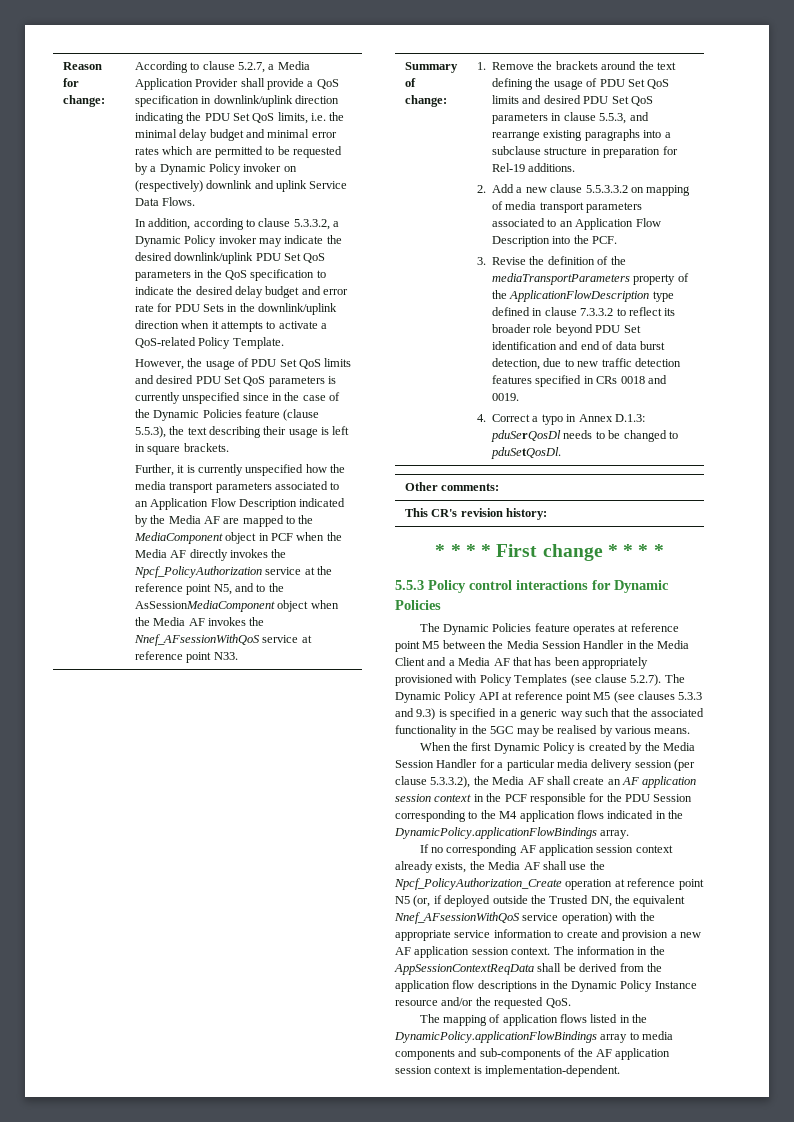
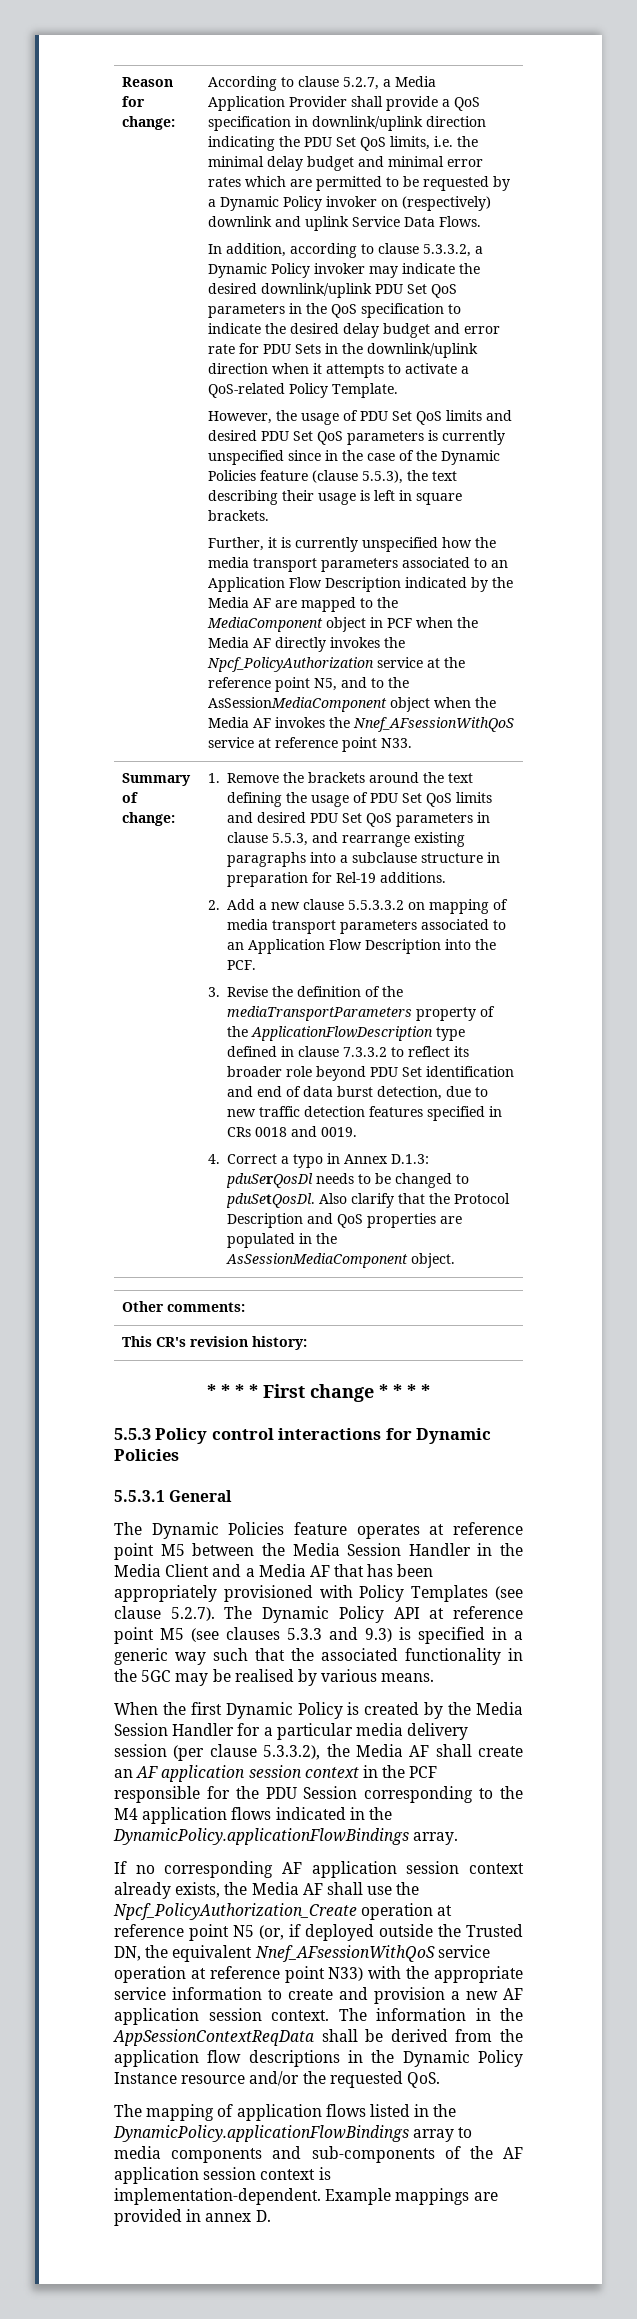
(562, 453) none -> [318,1193,510,1208] [226,1213,462,1228] [226,1233,337,1248] [225,1253,455,1268] Also clarify that the Protocol Description and QoS properties are populated in the AsSessionMediaComponent object.
(441, 605) none -> [114,1490,233,1502] // 5.5.3.1 General
[561,912,612,924] operation) -> [114,1966,364,1983] operation at reference point N33)
(621, 1071) none -> [325,2188,498,2205] [114,2209,271,2226] Example mappings are provided in annex D.

